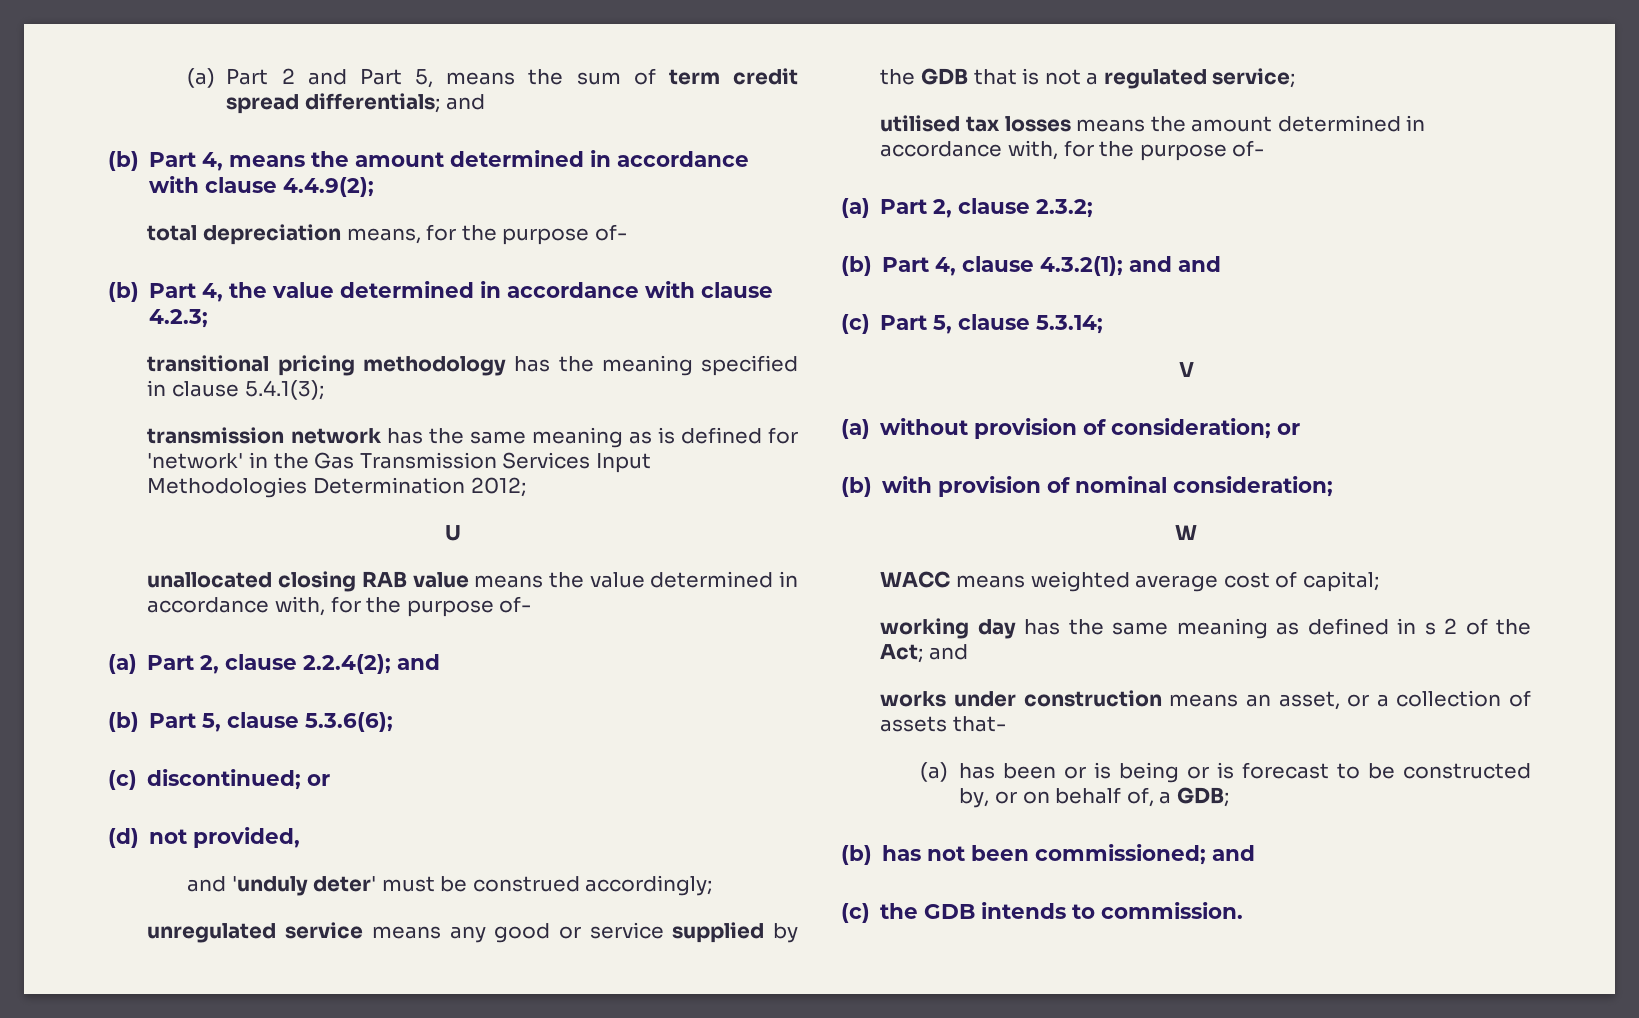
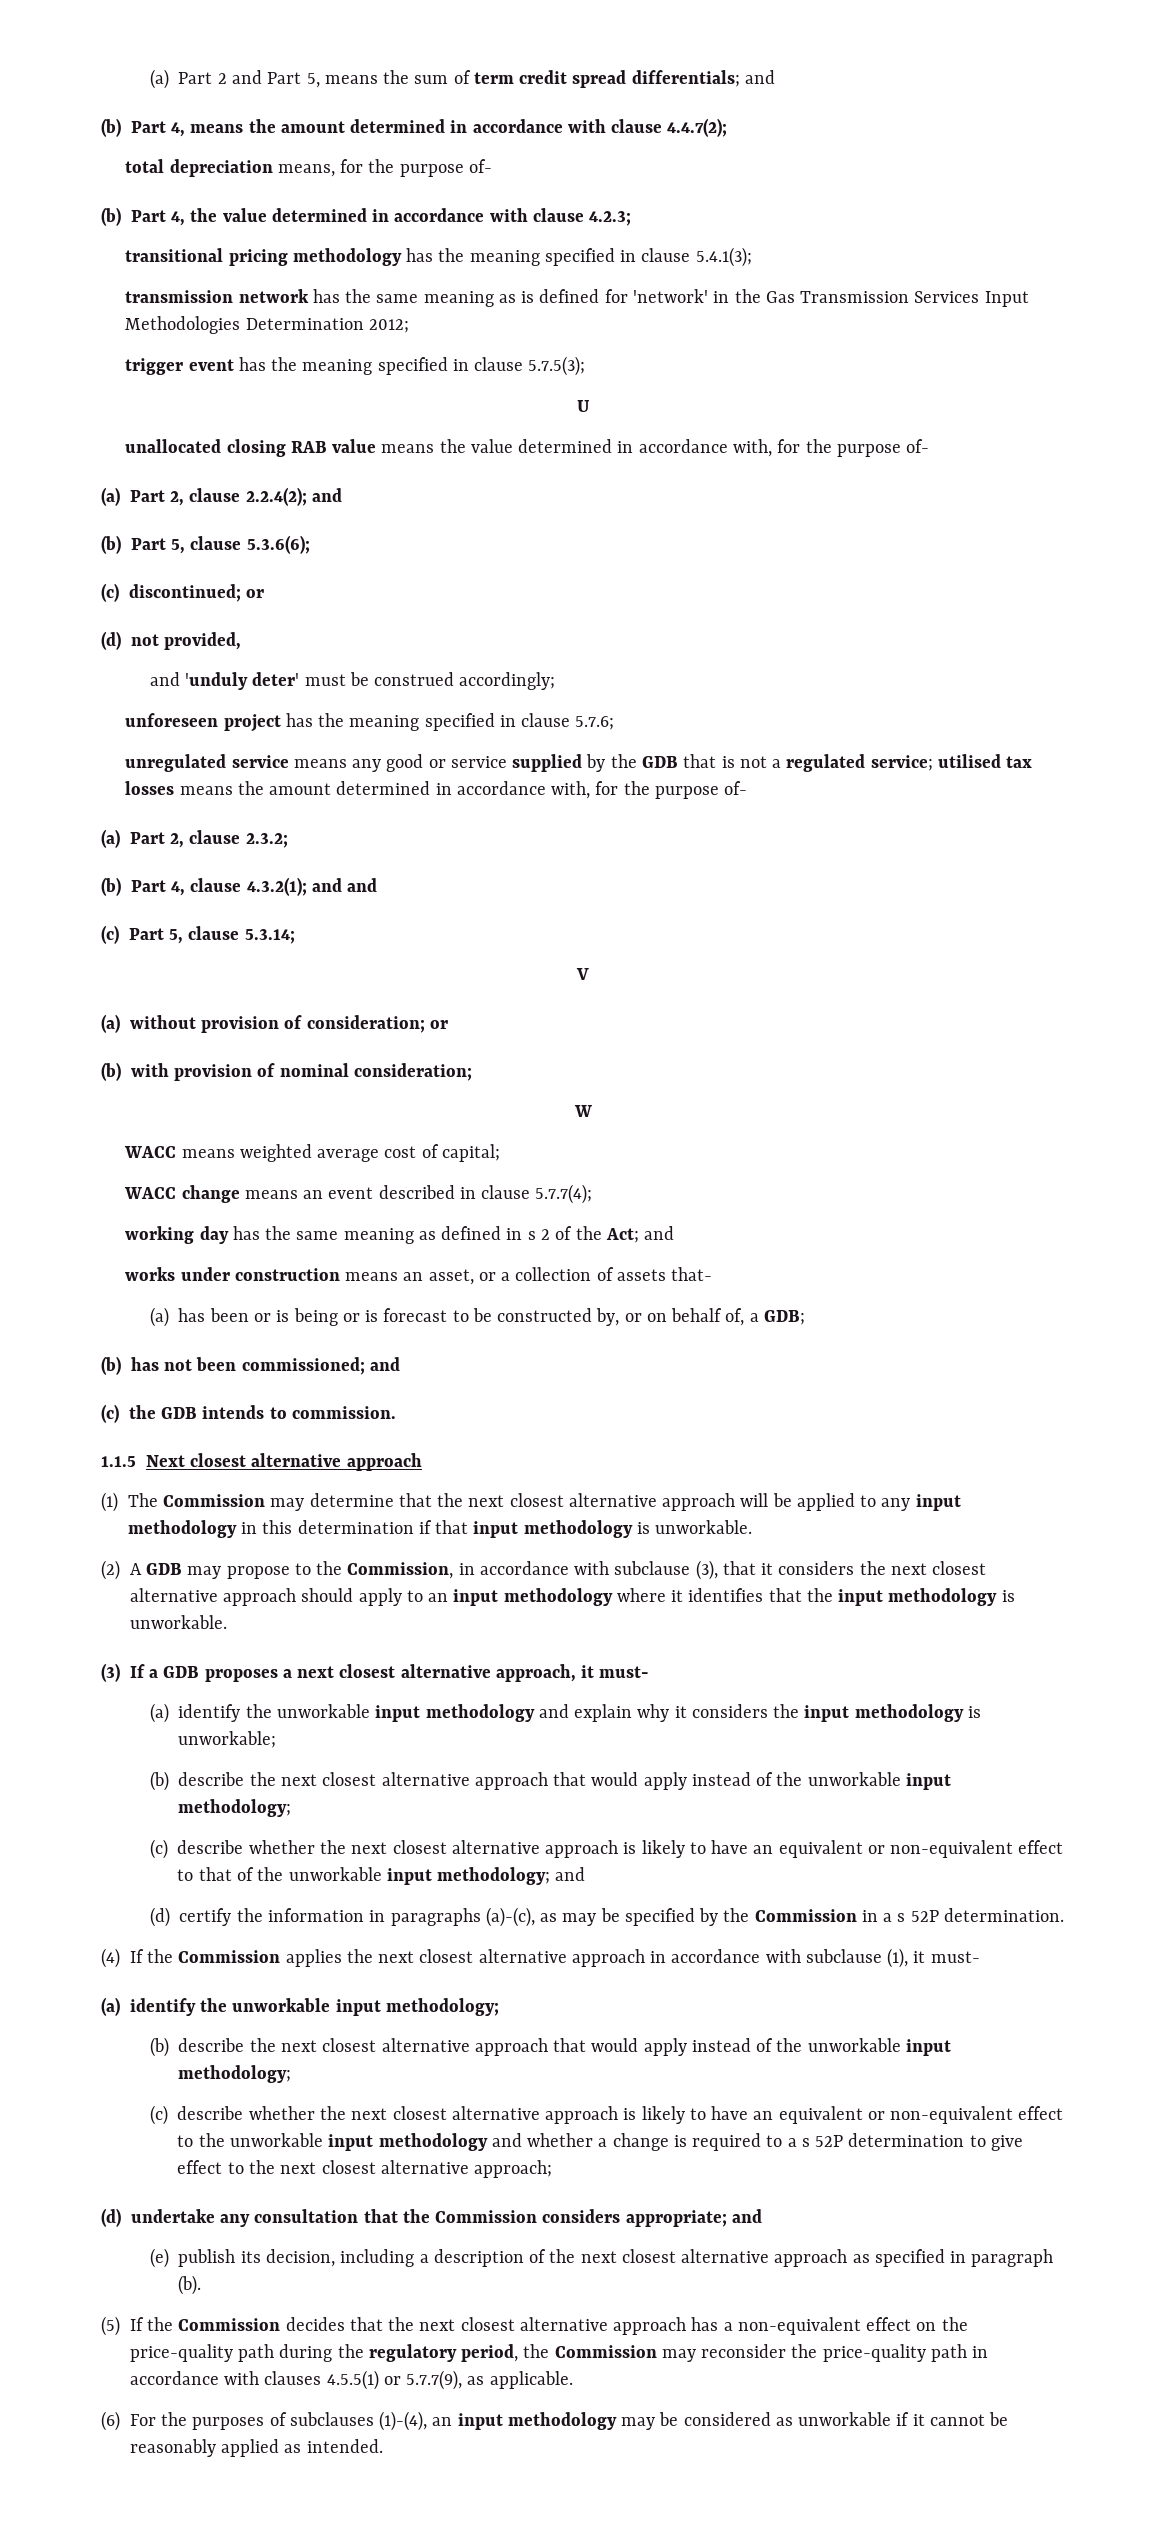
[283,177,375,197] 4.4.9(2); -> [667,118,728,137] 4.4.7(2);
(526, 487) none -> [125,356,586,376] // trigger event has the meaning specified in clause 5.7.5(3);
(713, 885) none -> [125,713,615,732] // unforeseen project has the meaning specified in clause 5.7.6;
(1296, 78) // -> (933, 763) none
(1379, 581) none -> [124,1184,593,1204] // WACC change means an event described in clause 5.7.7(4);
(1244, 910) none -> [101,1453,422,1471] [101,1492,961,1512] [127,1520,753,1538] [101,1560,987,1580] [129,1588,1015,1606] [129,1615,227,1629] [101,1663,650,1682] [149,1703,981,1723] [178,1731,277,1748] [149,1771,951,1791] [178,1799,292,1817] [149,1839,1064,1859] [177,1867,586,1885] [149,1907,1064,1927] [101,1948,980,1968] [101,1997,499,2016] [149,2037,951,2057] [178,2065,292,2083] [149,2105,1064,2125] [177,2133,1023,2151] [177,2160,553,2178] [101,2208,762,2227] [149,2248,1054,2268] [178,2275,202,2295] [101,2316,968,2336] [129,2344,989,2362] [129,2370,573,2390] [101,2411,1009,2431] [129,2439,383,2457] // 1.1.5 Next closest alternative approach // (1) The Commission may determine that the next closest alternative approach will be applied to any input methodology in this determination if that input methodology is unworkable. // (2) A GDB may propose to the Commission, in accordance with subclause (3), that it considers the next closest alternative approach should apply to an input methodology where it identifies that the input methodology is unworkable. // (3) If a GDB proposes a next closest alternative approach, it must- // (a) identify the unworkable input methodology and explain why it considers the input methodology is unworkable; // (b) describe the next closest alternative approach that would apply instead of the unworkable input methodology; // (c) describe whether the next closest alternative approach is likely to have an equivalent or non-equivalent effect to that of the unworkable input methodology; and // (d) certify the information in paragraphs (a)-(c), as may be specified by the Commission in a s 52P determination. // (4) If the Commission applies the next closest alternative approach in accordance with subclause (1), it must- // (a) identify the unworkable input methodology; // (b) describe the next closest alternative approach that would apply instead of the unworkable input methodology; // (c) describe whether the next closest alternative approach is likely to have an equivalent or non-equivalent effect to the unworkable input methodology and whether a change is required to a s 52P determination to give effect to the next closest alternative approach; // (d) undertake any consultation that the Commission considers appropriate; and // (e) publish its decision, including a description of the next closest alternative approach as specified in paragraph (b). // (5) If the Commission decides that the next closest alternative approach has a non-equivalent effect on the price-quality path during the regulatory period, the Commission may reconsider the price-quality path in accordance with clauses 4.5.5(1) or 5.7.7(9), as applicable. // (6) For the purposes of subclauses (1)-(4), an input methodology may be considered as unworkable if it cannot be reasonably applied as intended.

